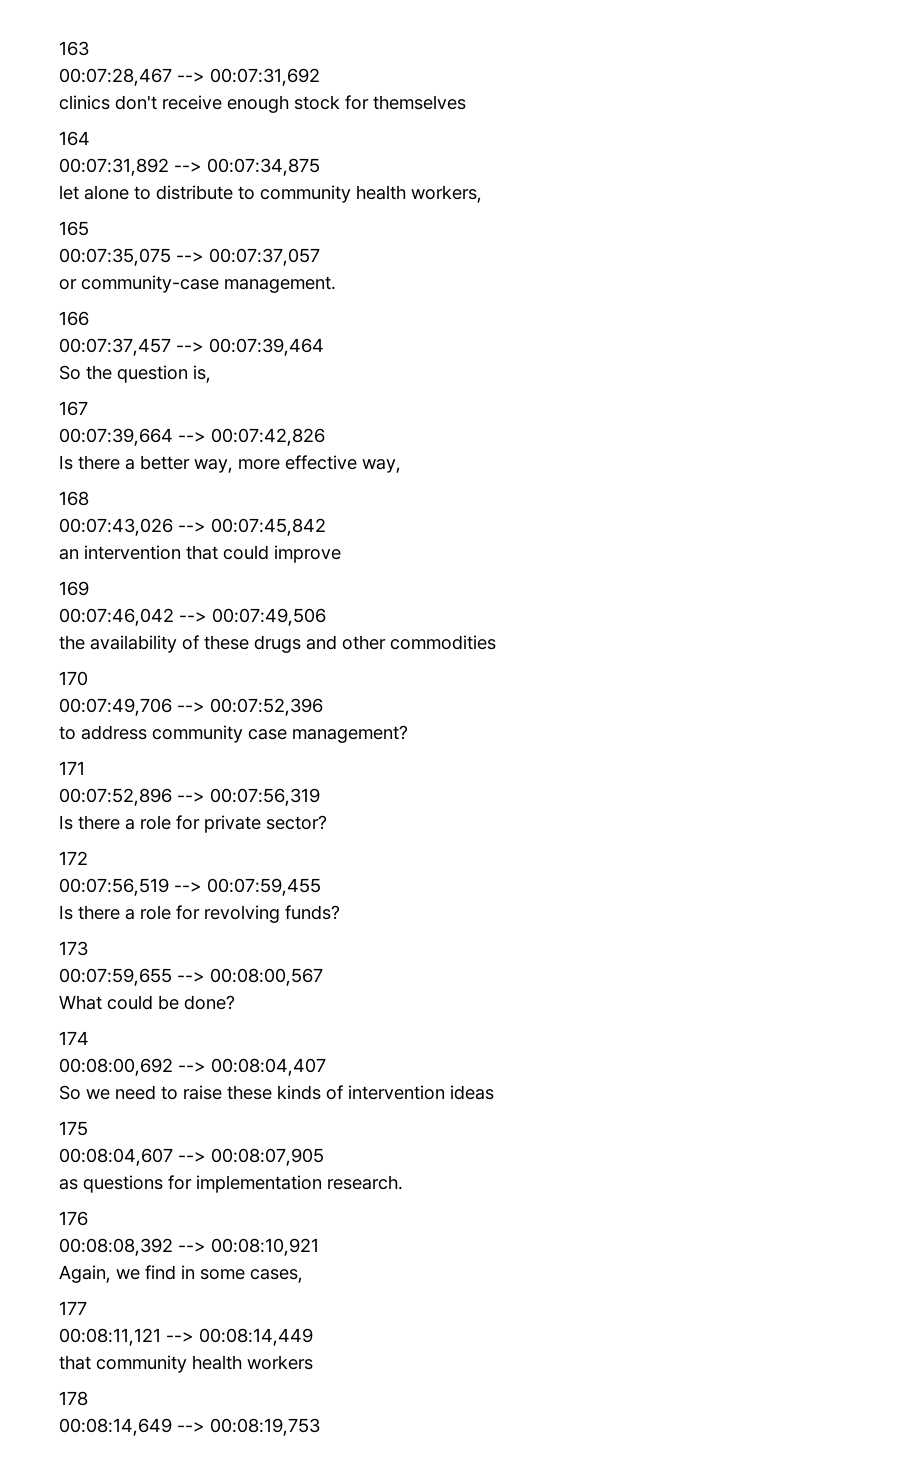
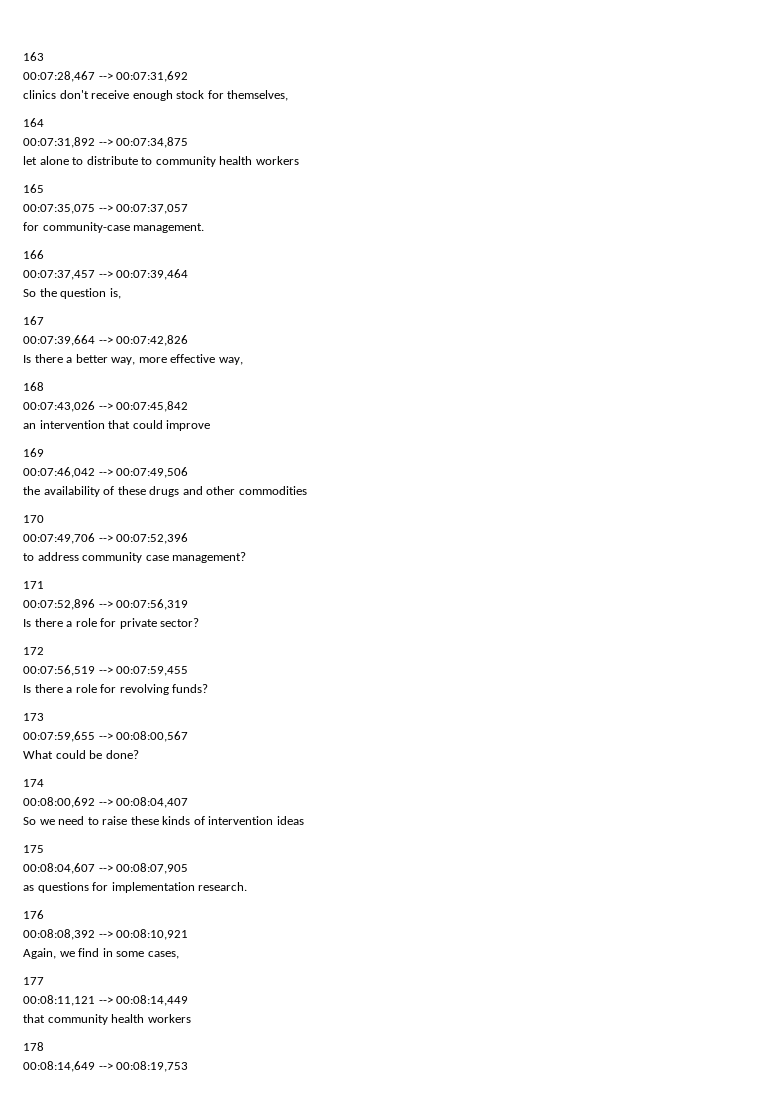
[373,95,466,110] themselves -> [227,90,289,101] themselves,
[411,185,482,203] workers, -> [255,156,299,165] workers
[59,279,77,290] or -> [23,222,39,231] for

